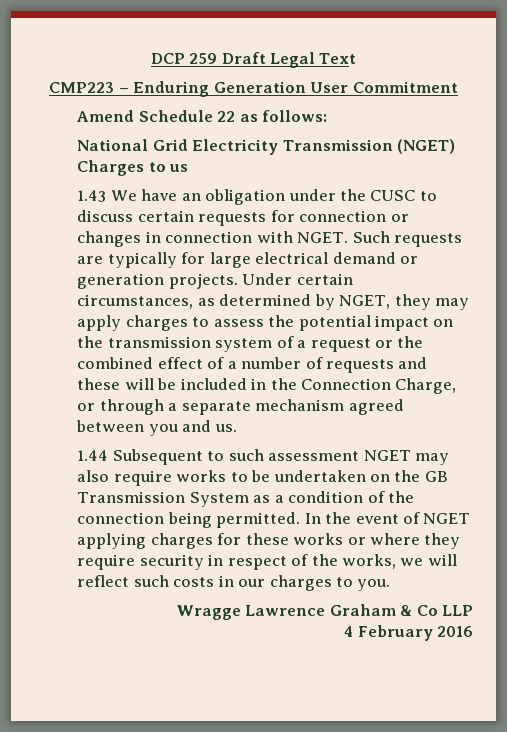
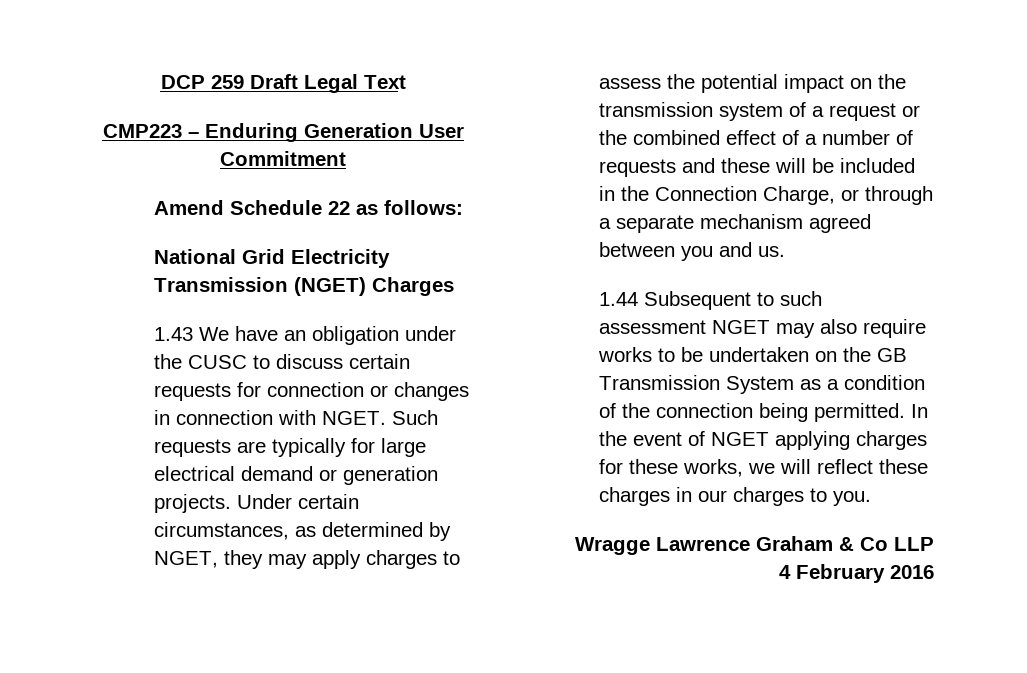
[148,162,189,172] to us -> (455, 286) none
[293,533,461,549] [77,554,338,570] works or where they require security in respect of the -> (679, 466) none
[133,575,215,587] such costs -> [879,459,929,474] [599,487,671,506] these charges

